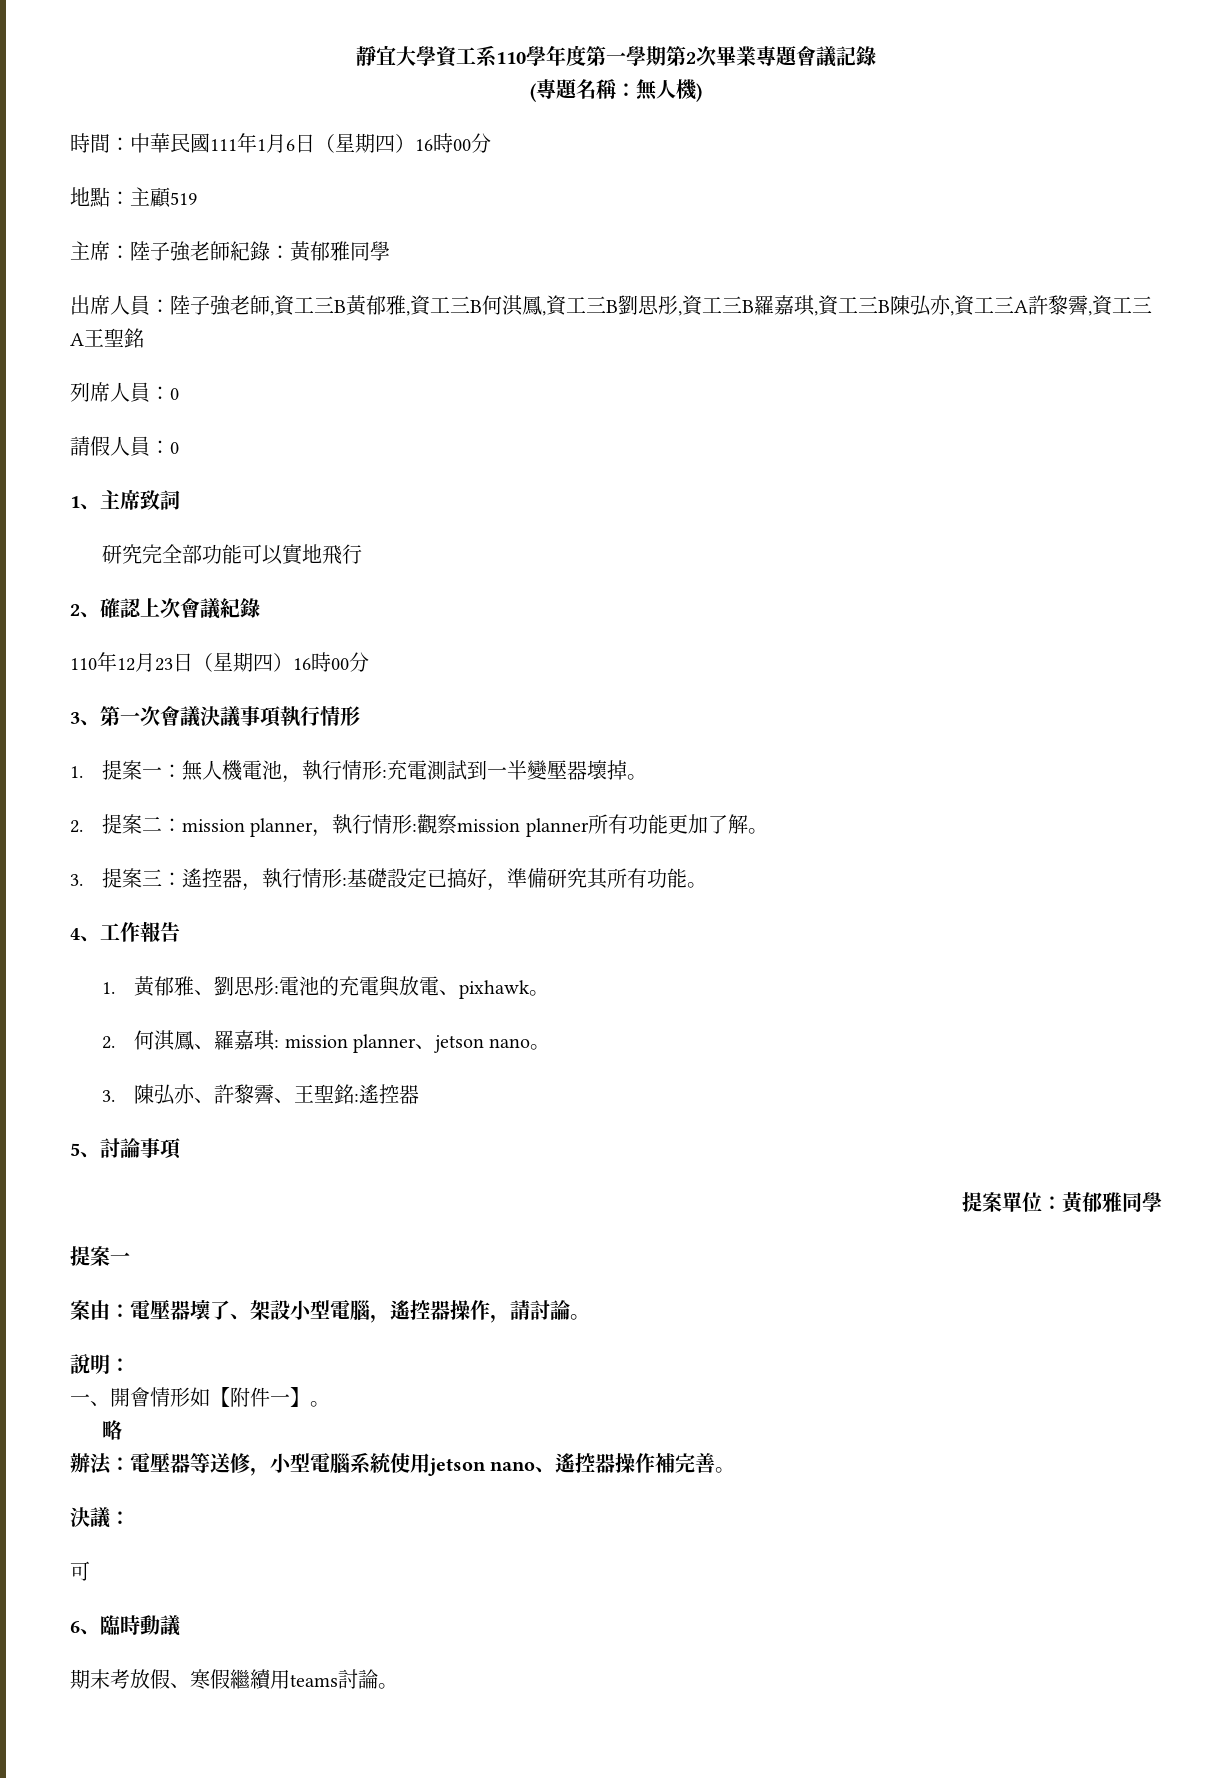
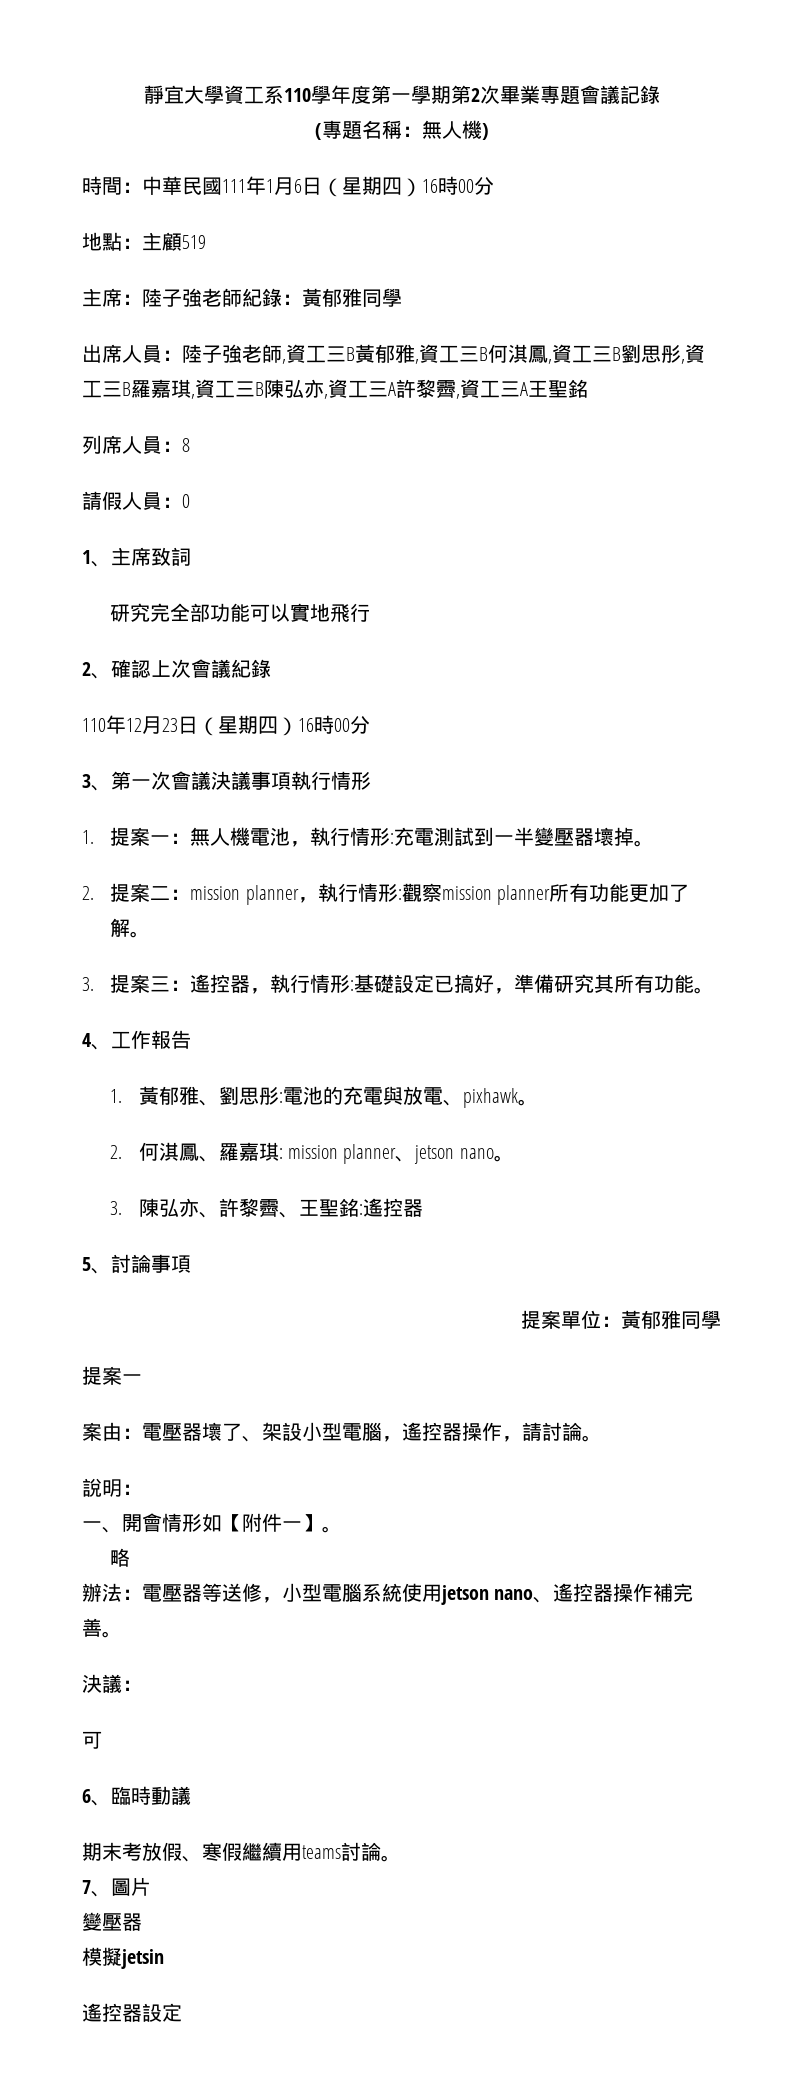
[170,388,179,400] 0 -> [182,438,190,452] 8
(398, 1686) none -> [82,1877,151,1897] [82,1912,142,1931] [82,1947,164,1969] [82,2003,182,2022] // 7、圖片 // 變壓器 // 模擬jetsin // 遙控器設定

